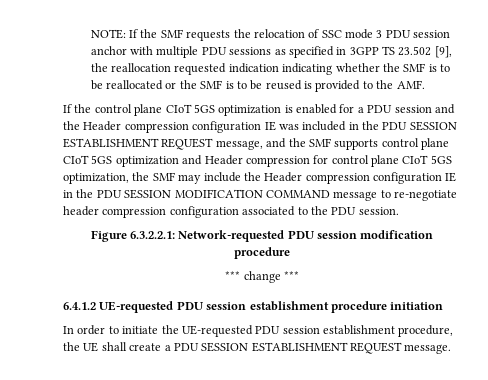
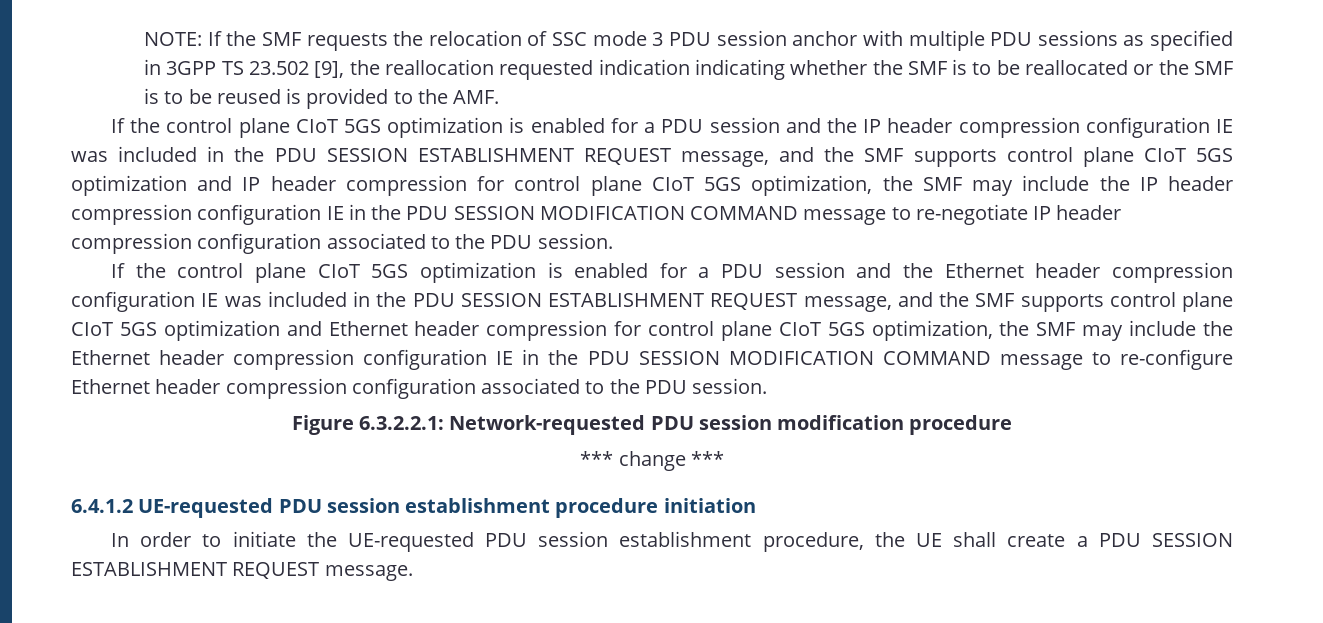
[83,121,122,131] Header -> [863,118,953,133] IP header
[204,155,243,165] Header -> [242,176,336,191] IP header
[264,172,303,182] Header -> [1139,176,1233,191] IP header
(457, 195) none -> [1033,205,1122,220] [71,233,613,254] [110,262,1234,283] [71,291,1233,312] [71,320,1233,341] [71,349,1233,370] [71,379,150,394] IP header compression configuration associated to the PDU session. // If the control plane CIoT 5GS optimization is enabled for a PDU session and the Ethernet header compression configuration IE was included in the PDU SESSION ESTABLISHMENT REQUEST message, and the SMF supports control plane CIoT 5GS optimization and Ethernet header compression for control plane CIoT 5GS optimization, the SMF may include the Ethernet header compression configuration IE in the PDU SESSION MODIFICATION COMMAND message to re-configure Ethernet

